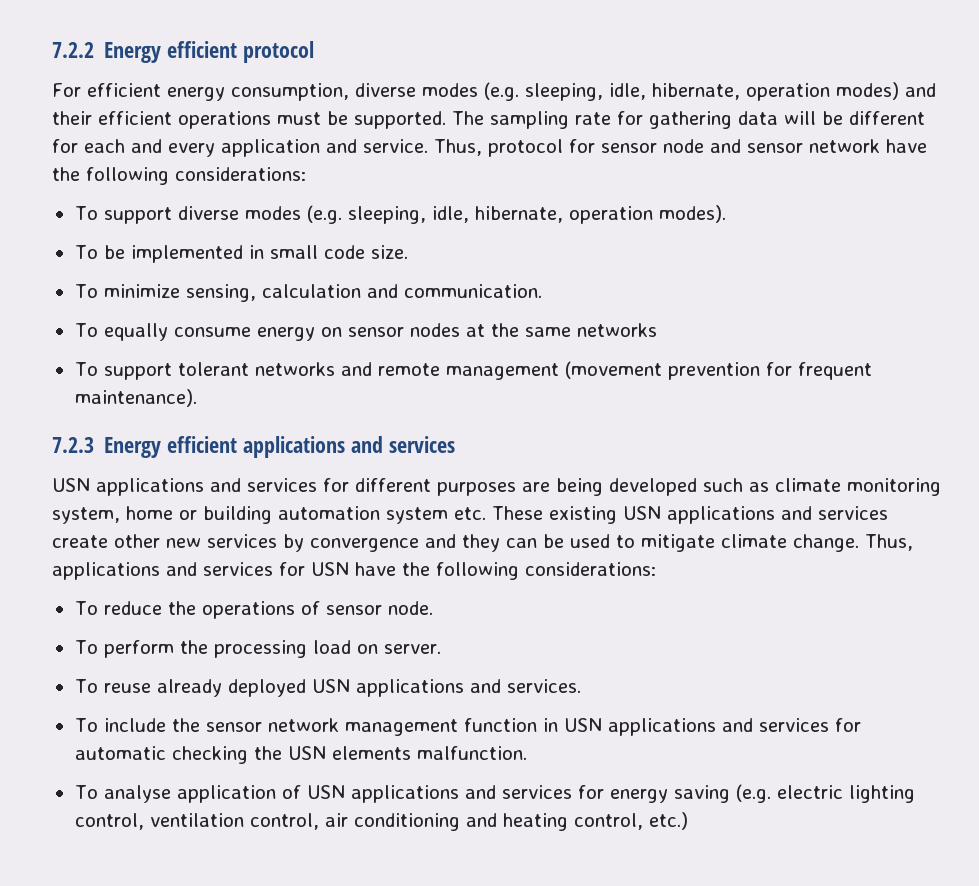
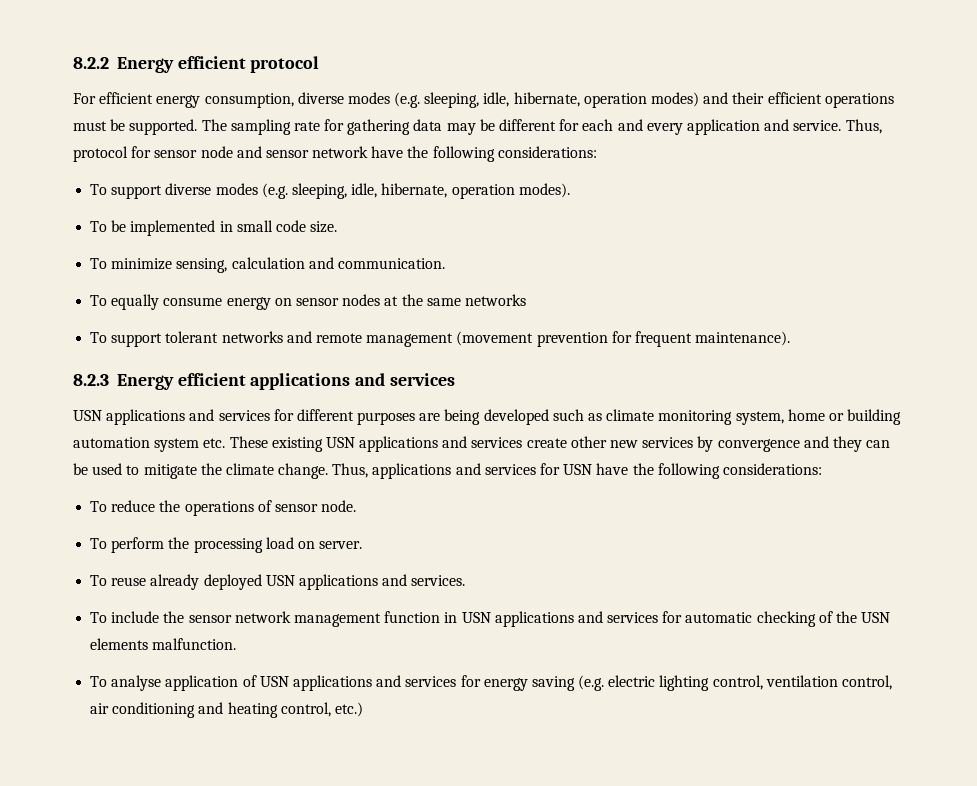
[52,42,94,58] 7.2.2 -> [73,57,109,69] 8.2.2
[784,111,816,125] will -> [446,123,476,135] may
[52,437,94,453] 7.2.3 -> [73,374,109,386] 8.2.3
(715, 543) none -> [200,463,222,475] the
(248, 755) none -> [818,611,833,623] of

